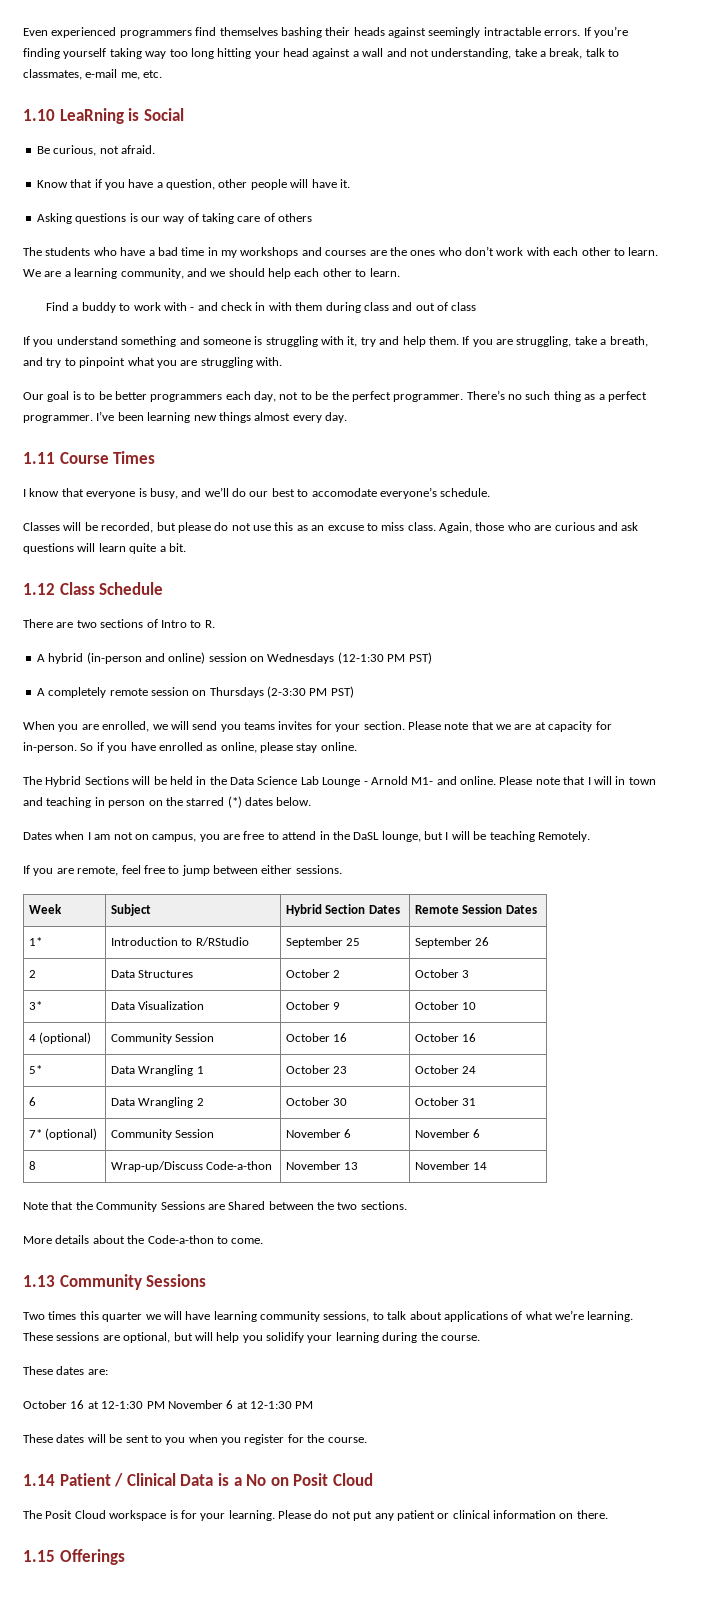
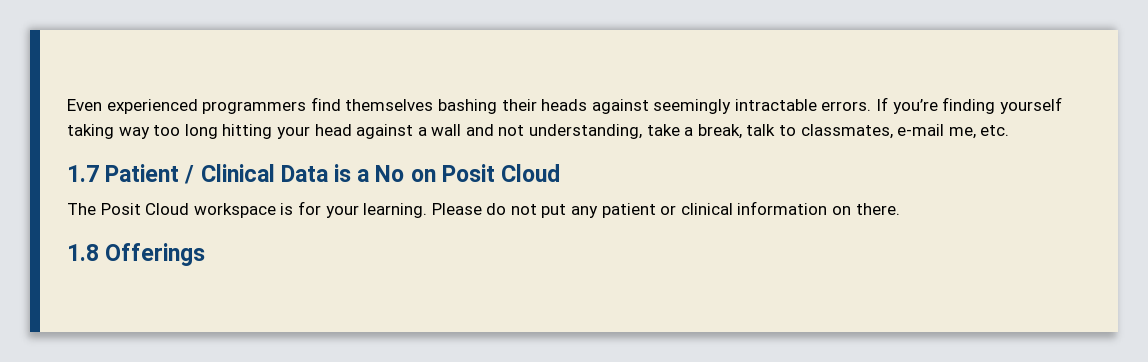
[23,108,184,124] [36,145,155,156] [36,179,350,190] [36,213,313,224] [23,246,659,258] [23,268,400,279] [46,302,477,313] [23,336,648,347] [23,357,282,368] [23,390,647,402] [23,411,347,423] [23,451,156,464] [23,487,491,499] [23,522,639,533] [23,543,186,554] [23,582,164,595] [23,619,215,628] [36,652,432,664] [36,686,354,698] [23,721,612,732] [23,742,357,753] [23,776,656,787] [23,796,312,808] [23,831,590,842] [23,865,342,876] [28,904,62,914] [110,904,151,916] [285,904,400,916] [414,904,537,914] [28,937,42,946] [110,937,249,946] [285,937,361,948] [414,937,490,948] [28,970,36,978] [110,970,194,978] [285,969,341,978] [414,969,470,978] [28,1001,42,1010] [110,1001,205,1010] [285,1001,341,1010] [414,1001,477,1010] [28,1032,92,1044] [110,1033,215,1044] [285,1033,348,1042] [414,1033,477,1042] [28,1065,42,1074] [110,1065,204,1076] [285,1065,348,1074] [414,1065,477,1074] [28,1097,36,1106] [110,1097,204,1108] [285,1097,348,1106] [414,1097,477,1106] [28,1128,98,1140] [110,1129,215,1140] [285,1129,352,1138] [414,1129,481,1138] [28,1161,36,1170] [110,1161,273,1172] [285,1161,359,1170] [414,1161,488,1170] [23,1201,407,1212] [23,1235,264,1244] [23,1274,207,1290] [23,1310,634,1322] [23,1332,480,1343] [23,1366,108,1375] [23,1400,314,1409] [23,1434,367,1445] [23,1474,55,1486] 1.10 LeaRning is Social // Be curious, not afraid. // Know that if you have a question, other people will have it. // Asking questions is our way of taking care of others // The students who have a bad time in my workshops and courses are the ones who don’t work with each other to learn. We are a learning community, and we should help each other to learn. // Find a buddy to work with - and check in with them during class and out of class // If you understand something and someone is struggling with it, try and help them. If you are struggling, take a breath, and try to pinpoint what you are struggling with. // Our goal is to be better programmers each day, not to be the perfect programmer. There’s no such thing as a perfect programmer. I’ve been learning new things almost every day. // 1.11 Course Times // I know that everyone is busy, and we’ll do our best to accomodate everyone’s schedule. // Classes will be recorded, but please do not use this as an excuse to miss class. Again, those who are curious and ask questions will learn quite a bit. // 1.12 Class Schedule // There are two sections of Intro to R. // A hybrid (in-person and online) session on Wednesdays (12-1:30 PM PST) // A completely remote session on Thursdays (2-3:30 PM PST) // When you are enrolled, we will send you teams invites for your section. Please note that we are at capacity for in-person. So if you have enrolled as online, please stay online. // The Hybrid Sections will be held in the Data Science Lab Lounge - Arnold M1- and online. Please note that I will in town and teaching in person on the starred (*) dates below. // Dates when I am not on campus, you are free to attend in the DaSL lounge, but I will be teaching Remotely. // If you are remote, feel free to jump between either sessions. // Week | Subject | Hybrid Section Dates | Remote Session Dates // 1* | Introduction to R/RStudio | September 25 | September 26 // 2 | Data Structures | October 2 | October 3 // 3* | Data Visualization | October 9 | October 10 // 4 (optional) | Community Session | October 16 | October 16 // 5* | Data Wrangling 1 | October 23 | October 24 // 6 | Data Wrangling 2 | October 30 | October 31 // 7* (optional) | Community Session | November 6 | November 6 // 8 | Wrap-up/Discuss Code-a-thon | November 13 | November 14 // Note that the Community Sessions are Shared between the two sections. // More details about the Code-a-thon to come. // 1.13 Community Sessions // Two times this quarter we will have learning community sessions, to talk about applications of what we’re learning. These sessions are optional, but will help you solidify your learning during the course. // These dates are: // October 16 at 12-1:30 PM November 6 at 12-1:30 PM // These dates will be sent to you when you register for the course. // 1.14 -> [67,165,99,182] 1.7
[23,1550,55,1562] 1.15 -> [67,244,99,261] 1.8

